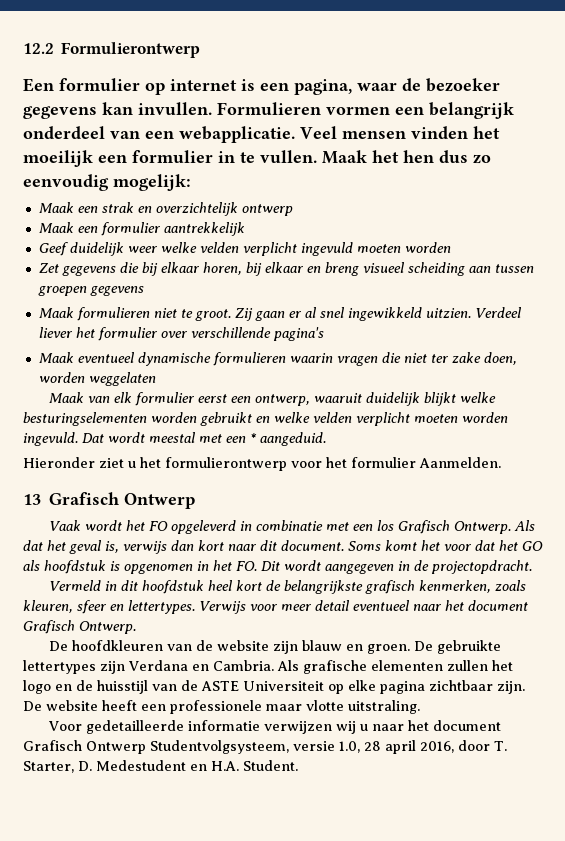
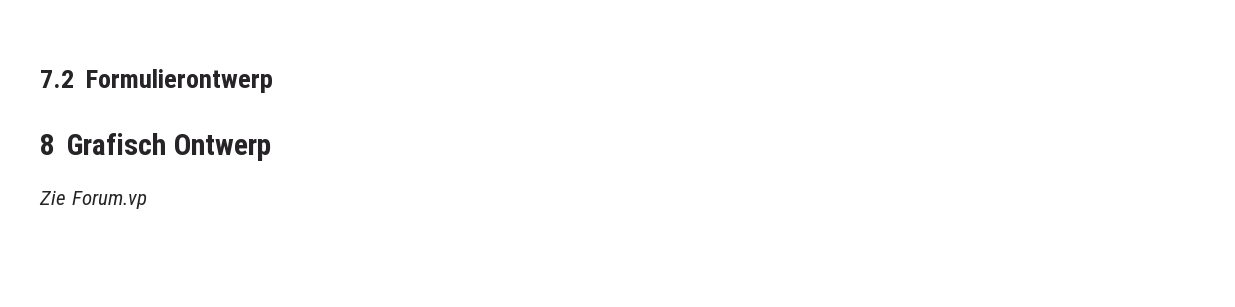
[23,43,54,54] 12.2 -> [40,70,74,88] 7.2
[23,78,500,95] [23,102,514,119] [23,126,500,143] [23,150,491,167] [23,174,191,191] [38,202,293,216] [38,222,245,236] [38,242,451,256] [38,262,534,276] [37,286,144,296] [38,307,522,321] [38,327,324,341] [38,352,517,366] [38,372,156,386] [48,392,496,406] [23,412,508,426] [23,432,326,446] [23,457,501,471] [23,492,195,509] [48,520,535,534] [23,540,543,554] [23,560,532,574] [48,580,526,594] [23,600,528,614] [23,620,136,634] [48,640,501,654] [23,660,513,674] [23,680,525,694] [23,700,420,714] [47,720,501,734] [23,740,507,754] [23,760,298,773] Een formulier op internet is een pagina, waar de bezoeker gegevens kan invullen. Formulieren vormen een belangrijk onderdeel van een webapplicatie. Veel mensen vinden het moeilijk een formulier in te vullen. Maak het hen dus zo eenvoudig mogelijk: // Maak een strak en overzichtelijk ontwerp // Maak een formulier aantrekkelijk // Geef duidelijk weer welke velden verplicht ingevuld moeten worden // Zet gegevens die bij elkaar horen, bij elkaar en breng visueel scheiding aan tussen groepen gegevens // Maak formulieren niet te groot. Zij gaan er al snel ingewikkeld uitzien. Verdeel liever het formulier over verschillende pagina's // Maak eventueel dynamische formulieren waarin vragen die niet ter zake doen, worden weggelaten // Maak van elk formulier eerst een ontwerp, waaruit duidelijk blijkt welke besturingselementen worden gebruikt en welke velden verplicht moeten worden ingevuld. Dat wordt meestal met een * aangeduid. // Hieronder ziet u het formulierontwerp voor het formulier Aanmelden. // 13 Grafisch Ontwerp // Vaak wordt het FO opgeleverd in combinatie met een los Grafisch Ontwerp. Als dat het geval is, verwijs dan kort naar dit document. Soms komt het voor dat het GO als hoofdstuk is opgenomen in het FO. Dit wordt aangegeven in de projectopdracht. // Vermeld in dit hoofdstuk heel kort de belangrijkste grafisch kenmerken, zoals kleuren, sfeer en lettertypes. Verwijs voor meer detail eventueel naar het document Grafisch Ontwerp. // De hoofdkleuren van de website zijn blauw en groen. De gebruikte lettertypes zijn Verdana en Cambria. Als grafische elementen zullen het logo en de huisstijl van de ASTE Universiteit op elke pagina zichtbaar zijn. De website heeft een professionele maar vlotte uitstraling. // Voor gedetailleerde informatie verwijzen wij u naar het document Grafisch Ontwerp Studentvolgsysteem, versie 1.0, 28 april 2016, door T. Starter, D. Medestudent en H.A. Student. -> [40,133,271,161] [39,190,147,209] 8 Grafisch Ontwerp // Zie Forum.vp

